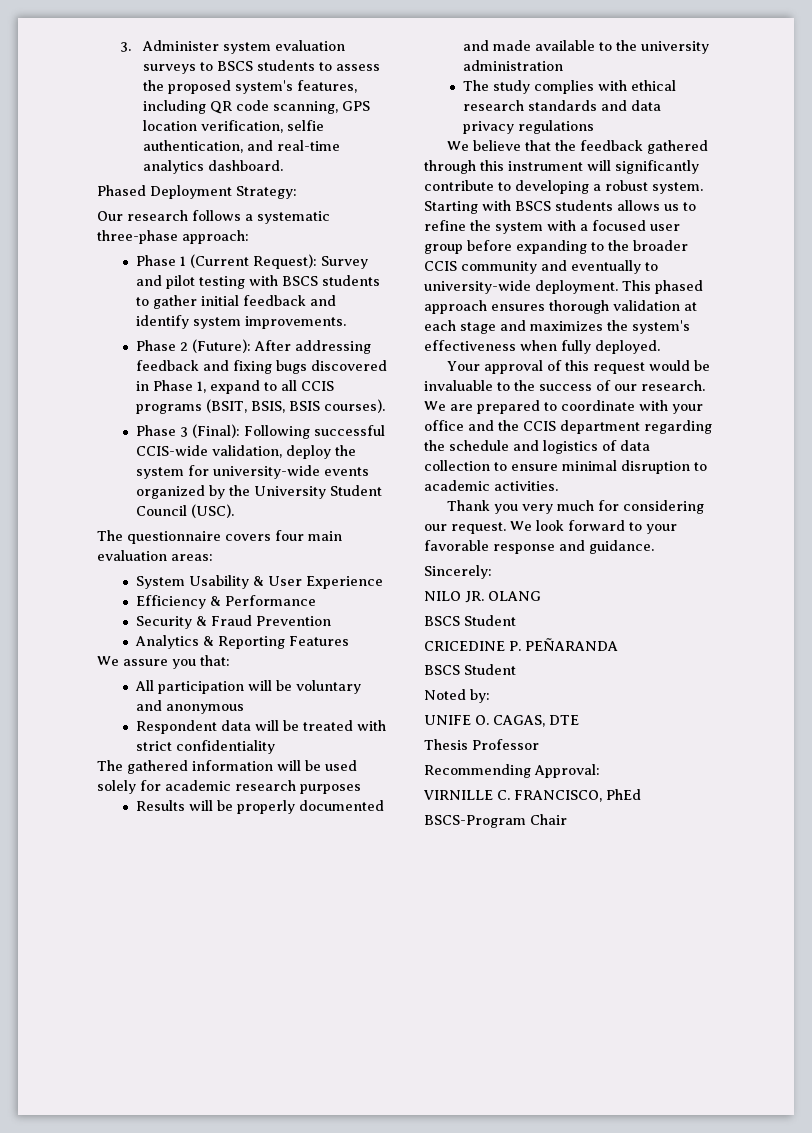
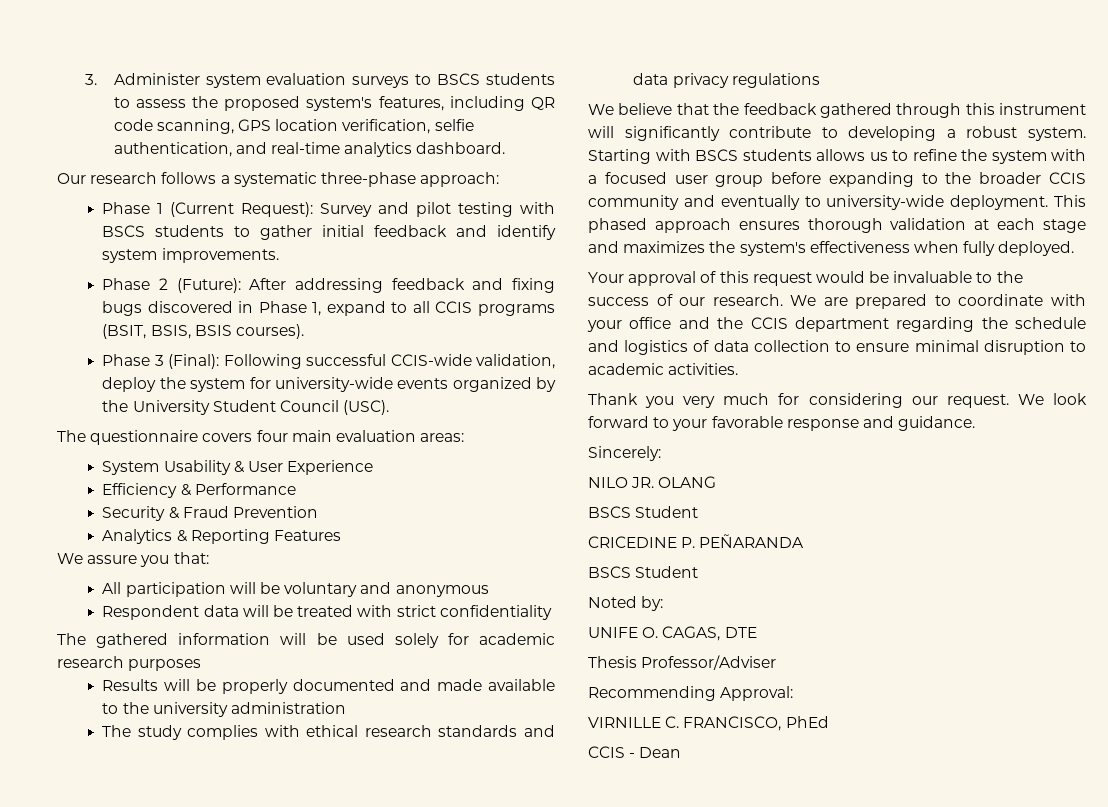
[97,185,297,199] // Phased Deployment Strategy: -> (506, 148) none
[472,739,539,750] Professor -> [641,655,777,670] Professor/Adviser
[424,814,567,828] BSCS-Program Chair -> [588,746,682,758] CCIS - Dean

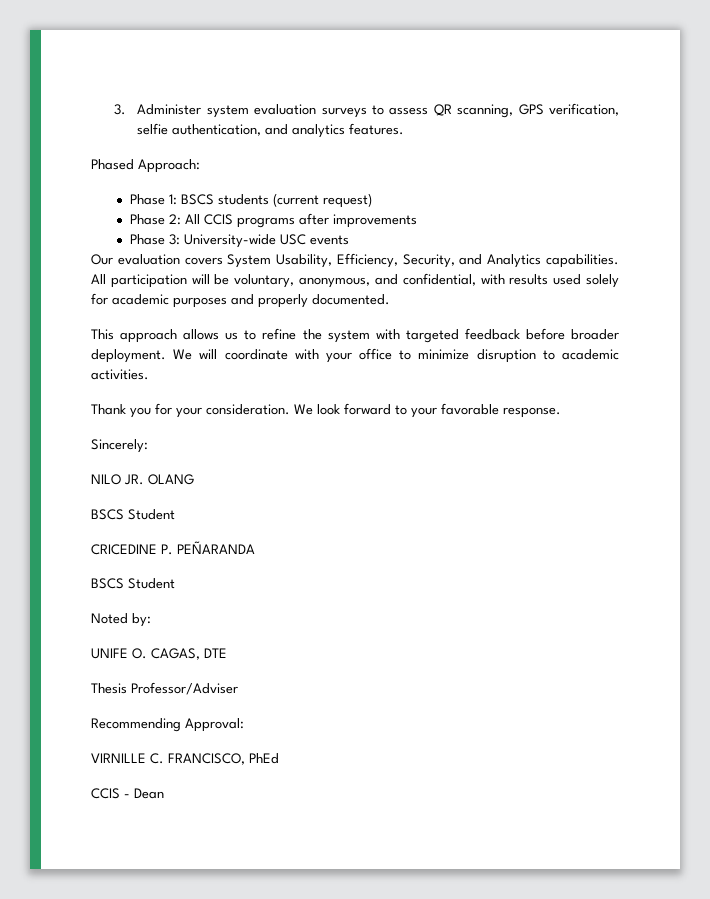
[437,73,555,85] [113,96,555,111] [113,119,153,131] BSCS students to assess the proposed system's features, including QR code -> [389,104,452,116] assess QR
[275,119,339,131] location -> (544, 109) none
[271,142,506,157] [57,172,500,187] [102,202,555,217] [102,225,557,240] [102,248,279,263] [102,278,555,293] [102,301,555,316] [102,324,304,339] [102,354,555,369] [102,377,556,392] [102,400,390,415] [57,430,465,445] [102,460,374,475] [102,483,296,498] [102,506,318,521] [102,529,341,544] [57,552,209,567] [102,582,489,597] [102,605,552,620] [57,633,337,648] real-time analytics dashboard. // Our research follows a systematic three-phase approach: // Phase 1 (Current Request): Survey and pilot testing with BSCS students to gather initial feedback and identify system improvements. // Phase 2 (Future): After addressing feedback and fixing bugs discovered in Phase 1, expand to all CCIS programs (BSIT, BSIS, BSIS courses). // Phase 3 (Final): Following successful CCIS-wide validation, deploy the system for university-wide events organized by the University Student Council (USC). // The questionnaire covers four main evaluation areas: // System Usability & User Experience // Efficiency & Performance // Security & Fraud Prevention // Analytics & Reporting Features // We assure you that: // All participation will be voluntary and anonymous // Respondent data will be treated with strict confidentiality // The gathered information will be -> [292,123,405,138] [91,159,200,173] [130,193,373,208] [130,213,418,228] [130,234,350,248] [91,253,619,268] [91,273,549,288] analytics features. // Phased Approach: // Phase 1: BSCS students (current request) // Phase 2: All CCIS programs after improvements // Phase 3: University-wide USC events // Our evaluation covers System Usability, Efficiency, Security, and Analytics capabilities. All participation will be voluntary, anonymous, and confidential, with results
[57,656,124,668] research -> (169, 299) none
[102,679,555,694] [102,702,346,717] [102,725,555,740] [633,73,820,88] [588,103,1086,118] [588,126,1086,141] [588,149,812,164] // Results will be properly documented and made available to the university administration // The study complies with ethical research standards and data privacy regulations // We believe that the feedback gathered through this instrument will significantly contribute to developing a robust system. Starting with BSCS students -> [231,294,390,308] [91,329,178,343] and properly documented. // This approach
[588,172,1086,187] [588,195,1086,210] [588,218,1086,233] [588,241,1075,256] [588,271,1023,286] [588,294,1086,309] [587,317,1086,332] [588,340,979,355] a focused user group before expanding to the broader CCIS community and eventually to university-wide deployment. This phased approach ensures thorough validation at each stage and maximizes the system's effectiveness when fully deployed. // Your approval of this request would be invaluable to the success of our research. We are prepared to coordinate with your office and the CCIS department regarding the schedule and logistics of data collection to ensure minimal -> [405,328,619,343] [91,348,470,363] targeted feedback before broader deployment. We will coordinate with your office to minimize
[683,393,1009,408] very much for considering our request. -> [155,403,290,418] for your consideration.
[786,416,976,431] response and guidance. -> [503,407,561,418] response.

